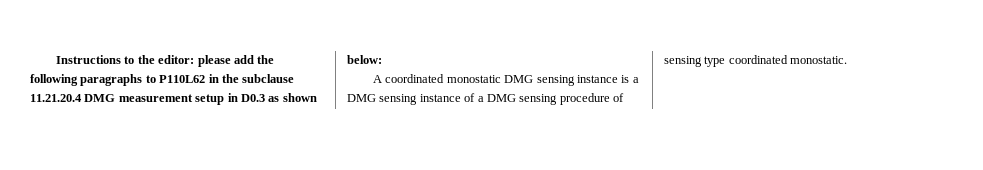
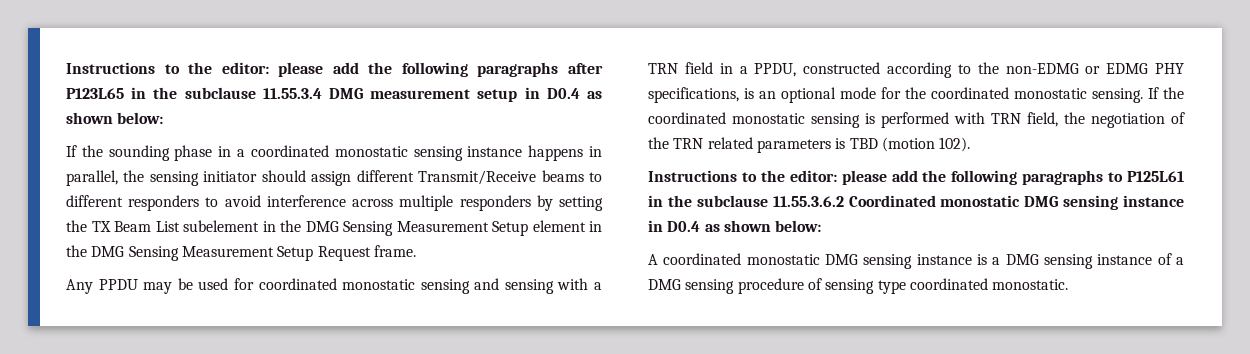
[56,55,275,67] [30,74,295,86] [30,93,265,105] Instructions to the editor: please add the following paragraphs to P110L62 in the subclause 11.21.20.4 DMG measurement setup in D0.3 -> [66,62,603,77] [66,87,602,102] [66,112,164,124] [66,145,602,161] [66,170,603,186] [66,195,603,211] [66,220,602,236] [66,245,416,261] [66,278,602,294] [648,62,1184,78] [648,87,1184,103] [648,112,1185,128] [648,137,971,153] [648,170,1184,185] [648,195,1184,210] [648,220,701,232] Instructions to the editor: please add the following paragraphs after P123L65 in the subclause 11.55.3.4 DMG measurement setup in D0.4 as shown below: // If the sounding phase in a coordinated monostatic sensing instance happens in parallel, the sensing initiator should assign different Transmit/Receive beams to different responders to avoid interference across multiple responders by setting the TX Beam List subelement in the DMG Sensing Measurement Setup element in the DMG Sensing Measurement Setup Request frame. // Any PPDU may be used for coordinated monostatic sensing and sensing with a TRN field in a PPDU, constructed according to the non-EDMG or EDMG PHY specifications, is an optional mode for the coordinated monostatic sensing. If the coordinated monostatic sensing is performed with TRN field, the negotiation of the TRN related parameters is TBD (motion 102). // Instructions to the editor: please add the following paragraphs to P125L61 in the subclause 11.55.3.6.2 Coordinated monostatic DMG sensing instance in D0.4

